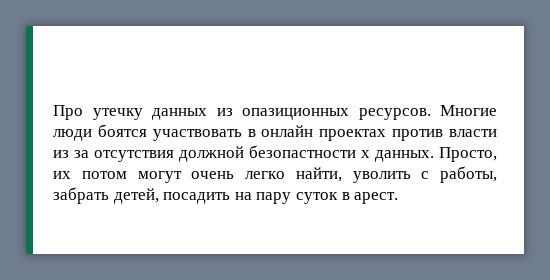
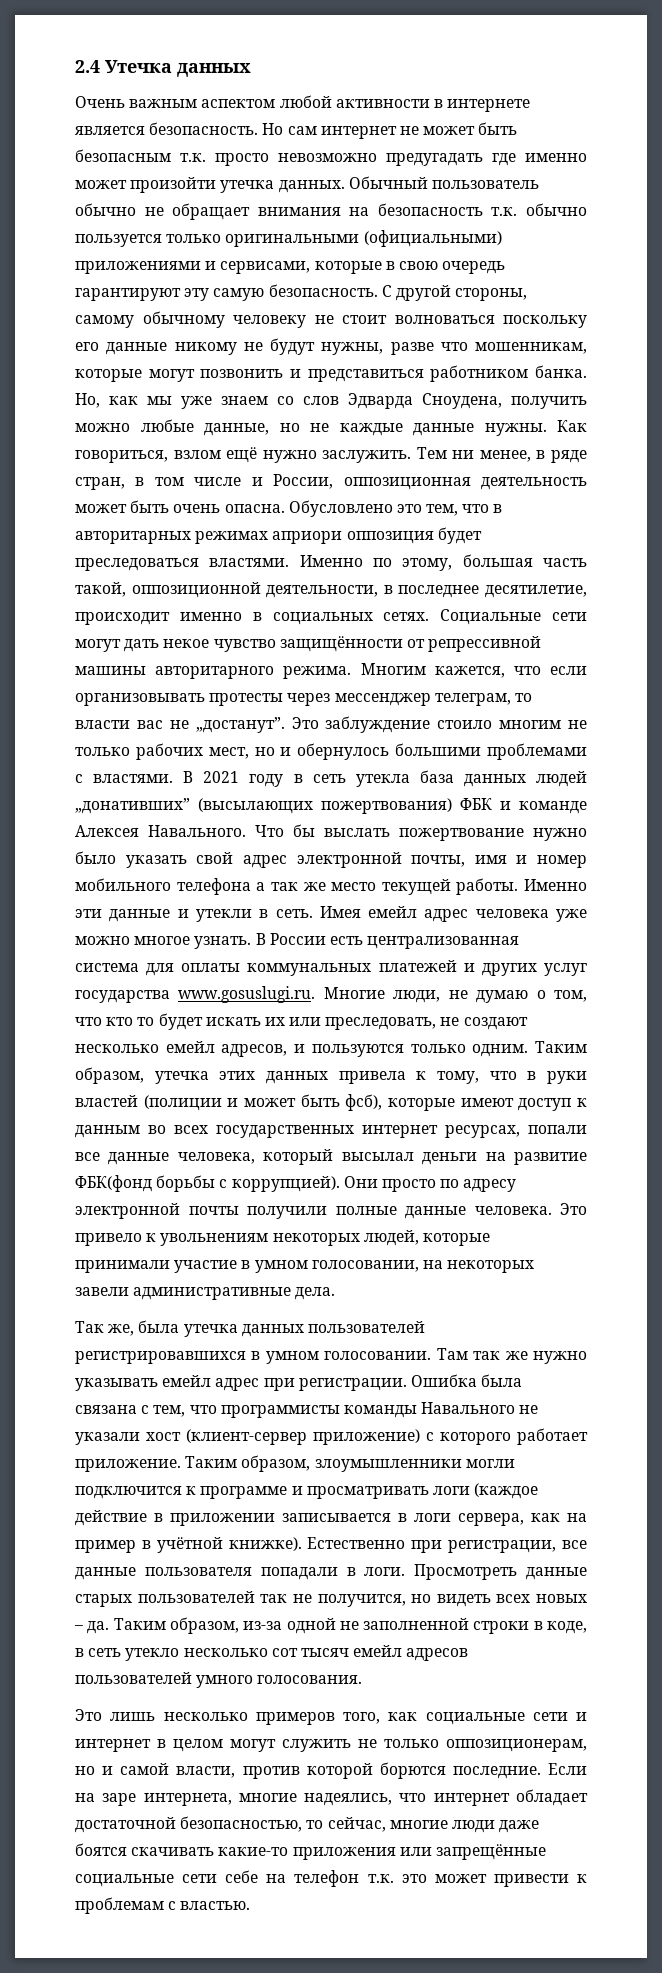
[53,105,497,120] [53,124,497,141] [53,145,497,162] [53,166,497,183] [53,187,399,204] Про утечку данных из опазиционных ресурсов. Многие люди боятся участвовать в онлайн проектах против власти из за отсутствия должной безопастности х данных. Просто, их потом могут очень легко найти, уволить с работы, забрать детей, посадить на пару суток в арест. -> [75,60,251,77] [75,95,531,112] [75,122,518,139] [75,149,587,166] [75,176,539,193] [75,203,587,220] [75,230,502,247] [75,261,506,274] [75,284,528,301] [75,311,587,328] [75,338,587,355] [75,365,587,382] [75,393,587,409] [75,419,587,436] [75,447,587,463] [75,474,587,490] [75,500,503,517] [75,527,482,544] [75,554,587,571] [75,582,587,598] [75,609,587,625] [75,636,542,652] [75,663,587,679] [75,693,532,706] [75,716,587,733] [75,743,587,760] [75,770,587,787] [75,798,587,814] [75,824,587,841] [75,851,587,868] [75,878,587,895] [75,906,587,922] [75,933,520,949] [75,960,588,976] [75,986,588,1003] [75,1013,528,1030] [75,1041,587,1057] [75,1067,587,1084] [75,1094,587,1111] [75,1125,587,1138] [75,1149,587,1165] [75,1175,517,1192] [75,1203,587,1219] [75,1230,490,1246] [75,1260,535,1273] [75,1287,336,1300] [75,1320,425,1337] [75,1348,587,1364] [75,1374,523,1391] [75,1402,539,1418] [75,1428,588,1445] [75,1455,515,1472] [75,1483,539,1499] [75,1510,587,1526] [75,1537,587,1553] [75,1564,587,1580] [75,1591,587,1607] [74,1617,587,1634] [75,1645,469,1661] [75,1672,363,1688] [75,1709,587,1725] [75,1739,587,1752] [75,1762,587,1779] [75,1789,588,1806] [75,1816,540,1833] [75,1843,546,1860] [75,1870,587,1887] [75,1897,251,1914] 2.4 Утечка данных // Очень важным аспектом любой активности в интернете является безопасность. Но сам интернет не может быть безопасным т.к. просто невозможно предугадать где именно может произойти утечка данных. Обычный пользователь обычно не обращает внимания на безопасность т.к. обычно пользуется только оригинальными (официальными) приложениями и сервисами, которые в свою очередь гарантируют эту самую безопасность. С другой стороны, самому обычному человеку не стоит волноваться поскольку его данные никому не будут нужны, разве что мошенникам, которые могут позвонить и представиться работником банка. Но, как мы уже знаем со слов Эдварда Сноудена, получить можно любые данные, но не каждые данные нужны. Как говориться, взлом ещё нужно заслужить. Тем ни менее, в ряде стран, в том числе и России, оппозиционная деятельность может быть очень опасна. Обусловлено это тем, что в авторитарных режимах априори оппозиция будет преследоваться властями. Именно по этому, большая часть такой, оппозиционной деятельности, в последнее десятилетие, происходит именно в социальных сетях. Социальные сети могут дать некое чувство защищённости от репрессивной машины авторитарного режима. Многим кажется, что если организовывать протесты через мессенджер телеграм, то власти вас не „достанут”. Это заблуждение стоило многим не только рабочих мест, но и обернулось большими проблемами с властями. В 2021 году в сеть утекла база данных людей „донативших” (высылающих пожертвования) ФБК и команде Алексея Навального. Что бы выслать пожертвование нужно было указать свой адрес электронной почты, имя и номер мобильного телефона а так же место текущей работы. Именно эти данные и утекли в сеть. Имея емейл адрес человека уже можно многое узнать. В России есть централизованная система для оплаты коммунальных платежей и других услуг государства www.gosuslugi.ru. Многие люди, не думаю о том, что кто то будет искать их или преследовать, не создают несколько емейл адресов, и пользуются только одним. Таким образом, утечка этих данных привела к тому, что в руки властей (полиции и может быть фсб), которые имеют доступ к данным во всех государственных интернет ресурсах, попали все данные человека, который высылал деньги на развитие ФБК(фонд борьбы с коррупцией). Они просто по адресу электронной почты получили полные данные человека. Это привело к увольнениям некоторых людей, которые принимали участие в умном голосовании, на некоторых завели административные дела. // Так же, была утечка данных пользователей регистрировавшихся в умном голосовании. Там так же нужно указывать емейл адрес при регистрации. Ошибка была связана с тем, что программисты команды Навального не указали хост (клиент-сервер приложение) с которого работает приложение. Таким образом, злоумышленники могли подключится к программе и просматривать логи (каждое действие в приложении записывается в логи сервера, как на пример в учётной книжке). Естественно при регистрации, все данные пользователя попадали в логи. Просмотреть данные старых пользователей так не получится, но видеть всех новых – да. Таким образом, из-за одной не заполненной строки в коде, в сеть утекло несколько сот тысяч емейл адресов пользователей умного голосования. // Это лишь несколько примеров того, как социальные сети и интернет в целом могут служить не только оппозиционерам, но и самой власти, против которой борются последние. Если на заре интернета, многие надеялись, что интернет обладает достаточной безопасностью, то сейчас, многие люди даже боятся скачивать какие-то приложения или запрещённые социальные сети себе на телефон т.к. это может привести к проблемам с властью.

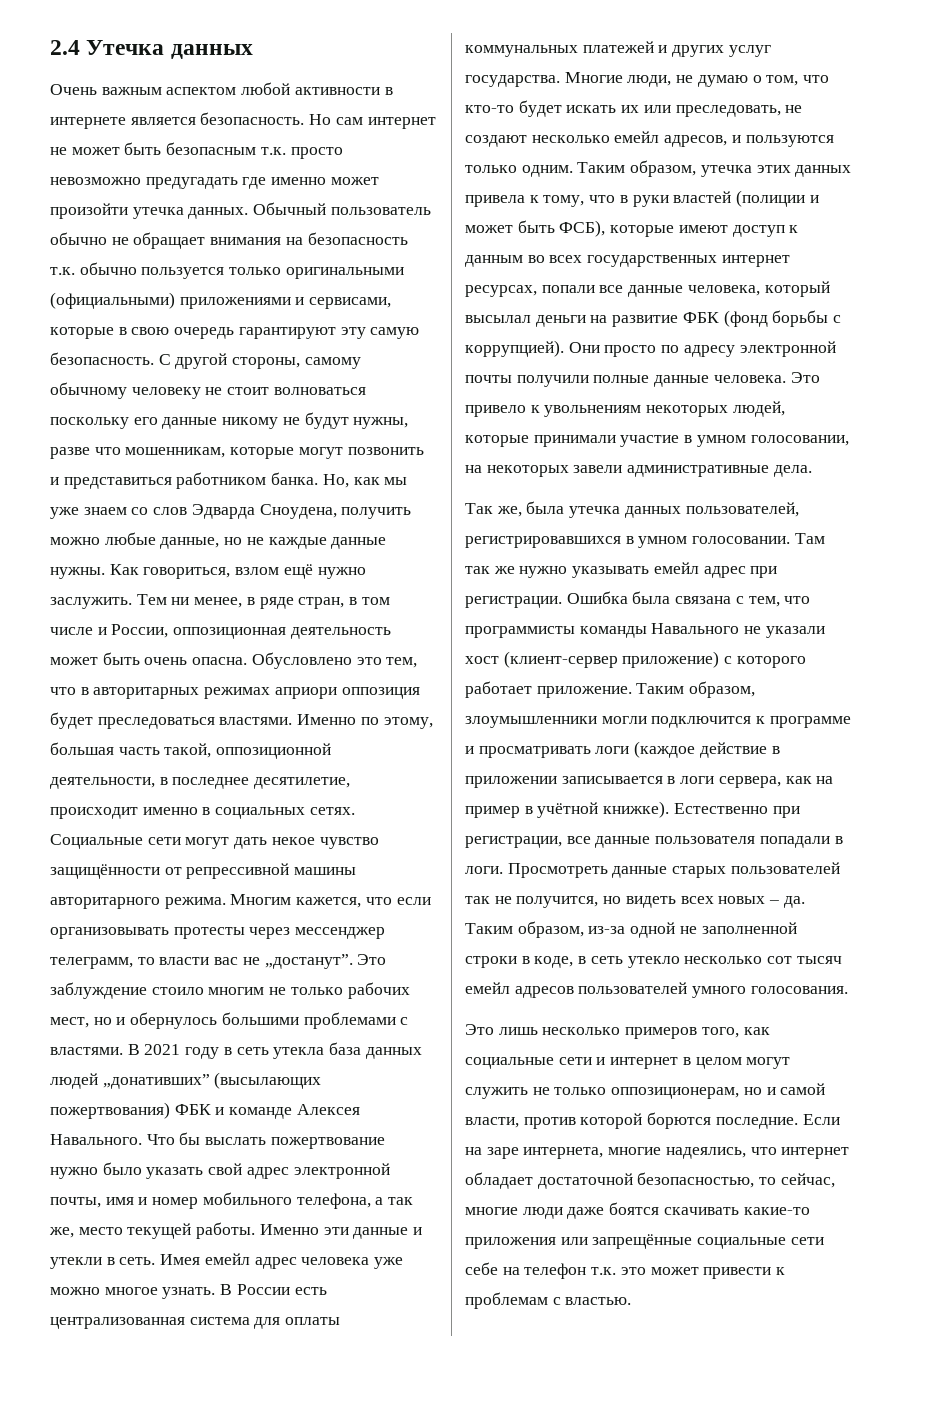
[434,693,511,706] телеграм, -> [50,957,133,969] телеграмм,
[176,878,251,895] телефона -> [296,1193,371,1209] телефона,
[303,882,326,891] же -> [49,1227,74,1238] же,
[75,986,316,1003] государства www.gosuslugi.ru. -> [465,75,560,87] государства.
[106,1017,155,1026] кто то -> [465,105,514,113] кто-то
[345,1094,383,1111] фсб), -> [559,220,606,237] ФСБ),
[75,1175,152,1192] ФБК(фонд -> [682,310,768,327] ФБК (фонд
[307,1321,425,1333] пользователей -> [685,502,799,517] пользователей,

